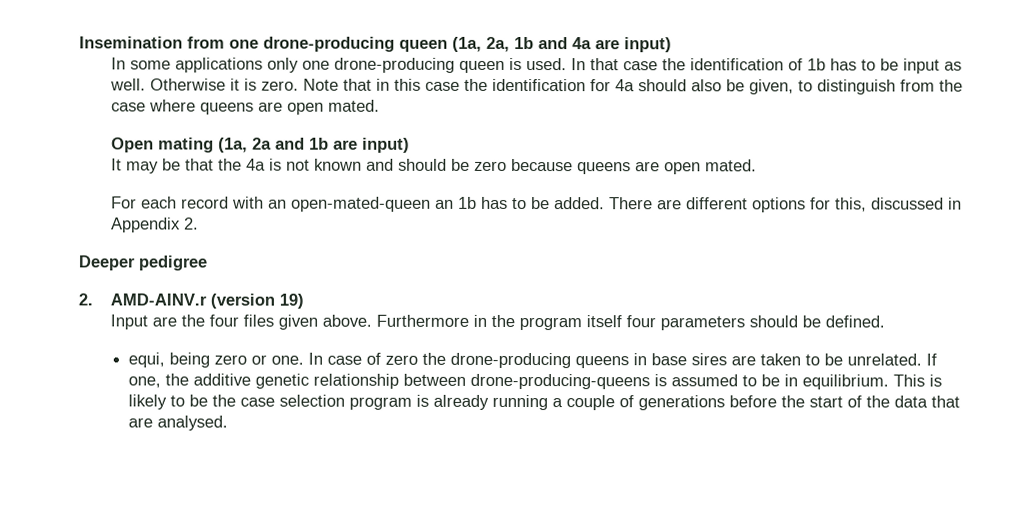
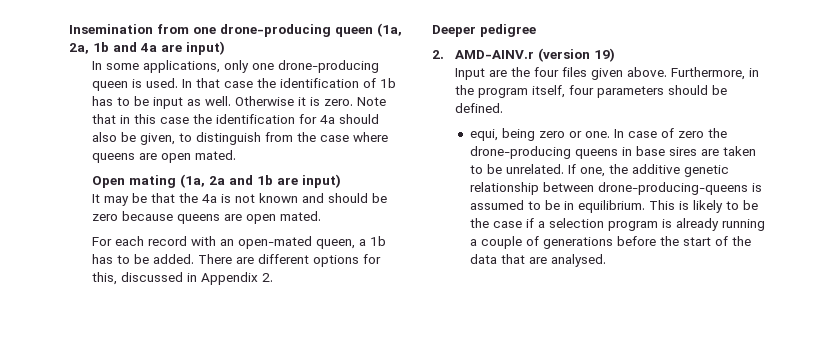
[174,57,263,73] applications -> [143,60,221,73] applications,
[290,196,454,212] open-mated-queen an -> [238,236,367,249] open-mated queen, a
[375,314,469,327] Furthermore -> [671,67,746,80] Furthermore,
[585,315,622,328] itself -> [532,85,566,98] itself,
(275, 402) none -> [526,218,546,228] if a

